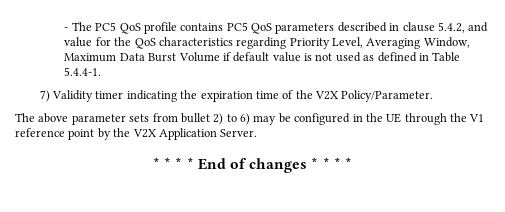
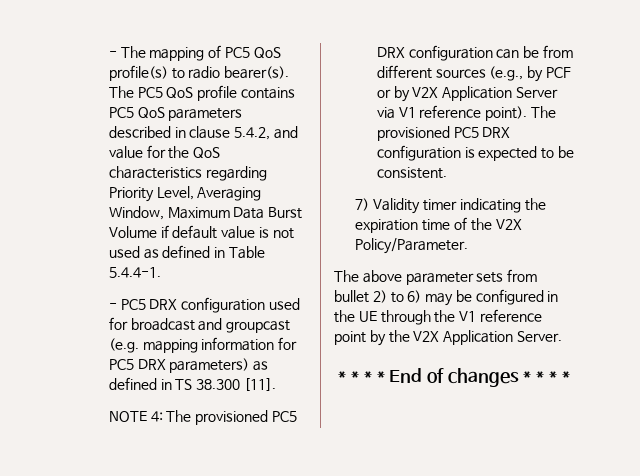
(92, 26) none -> [149,45,281,61] [108,65,290,81] [108,86,134,98] mapping of PC5 QoS profile(s) to radio bearer(s). The
(102, 71) none -> [108,297,300,313] [108,317,291,333] [108,337,298,353] [108,358,269,373] [108,377,276,391] [108,410,297,425] [376,45,573,61] [376,65,571,82] [376,86,558,102] [376,105,556,121] [376,126,511,141] [376,145,574,161] [376,167,447,179] // - PC5 DRX configuration used for broadcast and groupcast (e.g. mapping information for PC5 DRX parameters) as defined in TS 38.300 [11]. // NOTE 4: The provisioned PC5 DRX configuration can be from different sources (e.g., by PCF or by V2X Application Server via V1 reference point). The provisioned PC5 DRX configuration is expected to be consistent.

